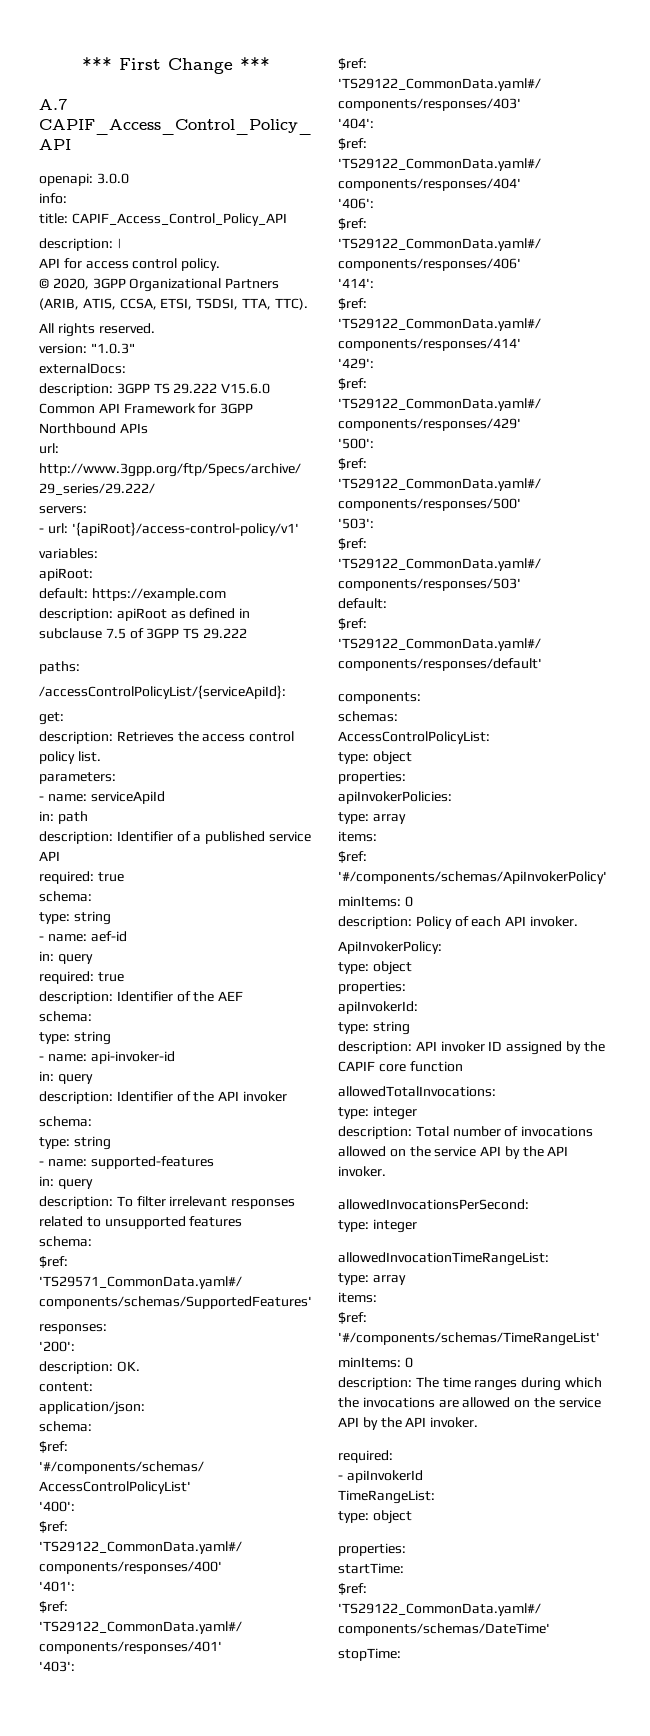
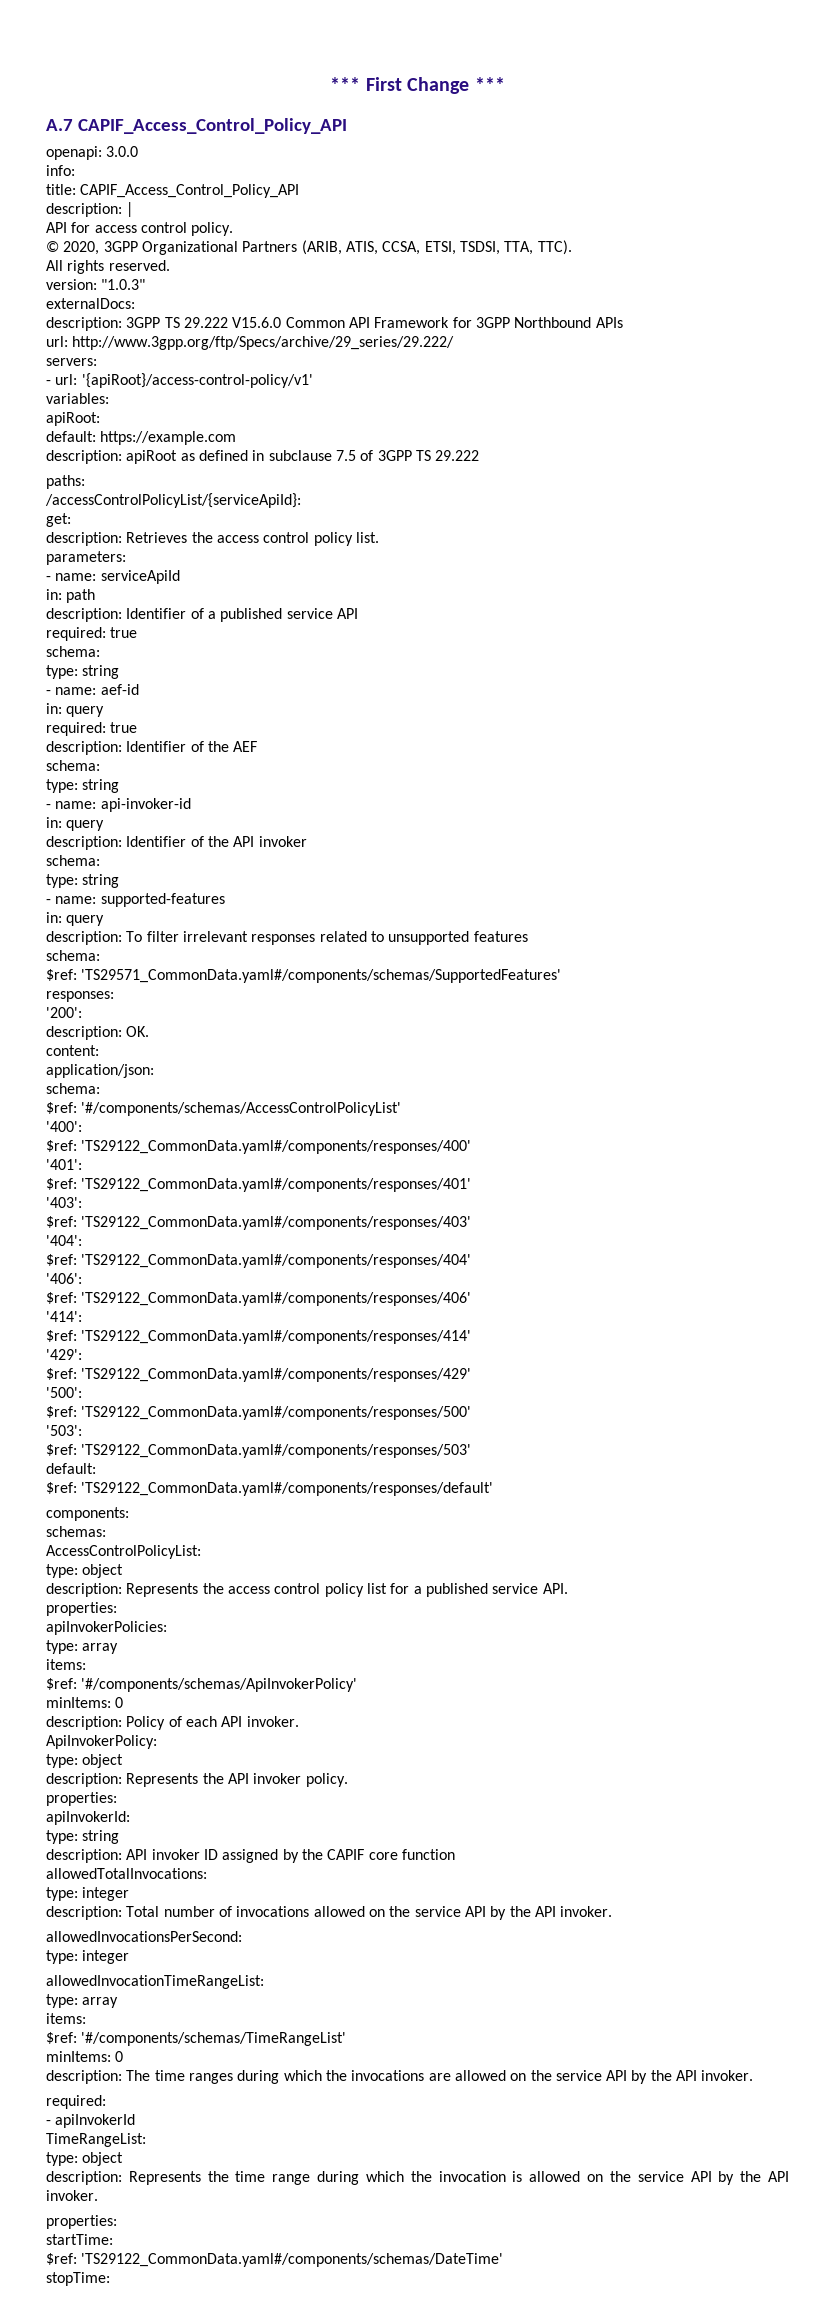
(412, 758) none -> [46,1583,568,1597] // description: Represents the access control policy list for a published service API.
(412, 968) none -> [46,1773,348,1787] // description: Represents the API invoker policy.
(412, 1517) none -> [46,2171,790,2185] [46,2190,98,2201] // description: Represents the time range during which the invocation is allowed on the service API by the API invoker.

